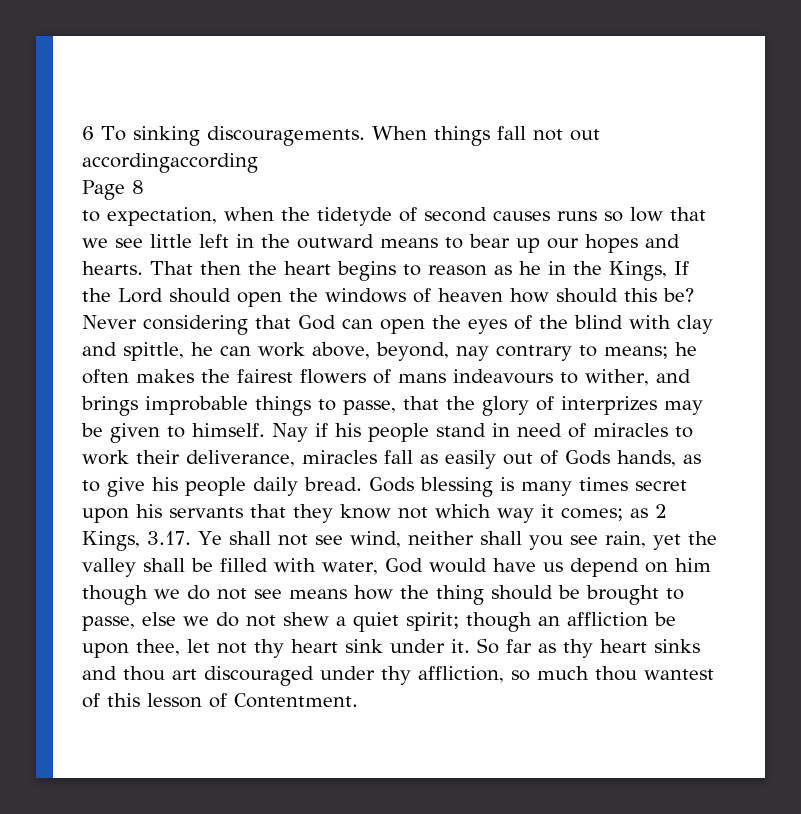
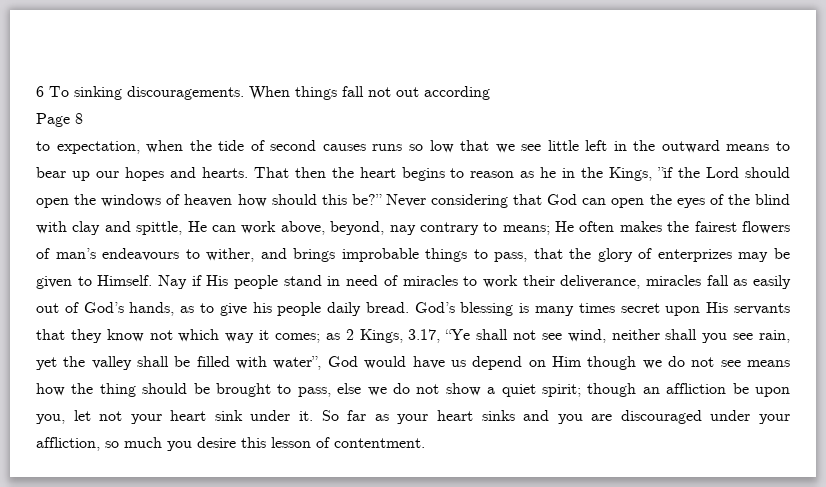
[82,153,258,173] accordingaccording -> [424,86,490,100] according
[317,207,392,226] tidetyde -> [218,140,245,151] tide
[674,261,689,275] If -> [658,167,674,178] ”if
[663,288,694,302] be? -> [351,194,382,205] be?”
[191,342,213,356] he -> [187,221,207,232] He
[675,342,697,356] he -> [555,221,575,232] He
[398,369,553,384] mans indeavours -> [55,248,180,261] man’s endeavours
[343,400,396,415] passe, -> [494,252,528,262] pass,
[561,396,657,415] interprizes -> [657,249,732,262] enterprizes
[192,423,265,437] himself. -> [97,275,153,286] Himself.
[335,423,361,437] his -> [206,275,229,286] His
[565,450,610,465] Gods -> [83,302,124,313] God’s
[369,477,414,492] Gods -> [414,302,455,313] God’s
[136,504,162,518] his -> [706,302,729,313] His
[147,531,222,545] 3.17. Ye -> [408,329,471,343] 3.17, “Ye
[322,561,378,575] water, -> [273,356,322,370] water”,
[674,558,711,572] him -> [551,356,582,367] Him
[82,616,135,631] passe, -> [297,387,331,397] pass,
[283,612,329,626] shew -> [445,383,481,396] show
[136,639,180,656] thee, -> [36,414,65,424] you,
[254,639,284,658] thy -> [130,414,162,424] your
[563,639,593,658] thy -> [397,414,429,424] your
[123,666,197,681] thou art -> [557,414,613,424] you are
[381,666,411,685] thy -> [758,414,790,424] your
[595,666,714,681] [82,693,100,708] thou wantest of -> [167,437,236,451] you desire
[234,693,358,708] Contentment. -> [334,438,425,448] contentment.

